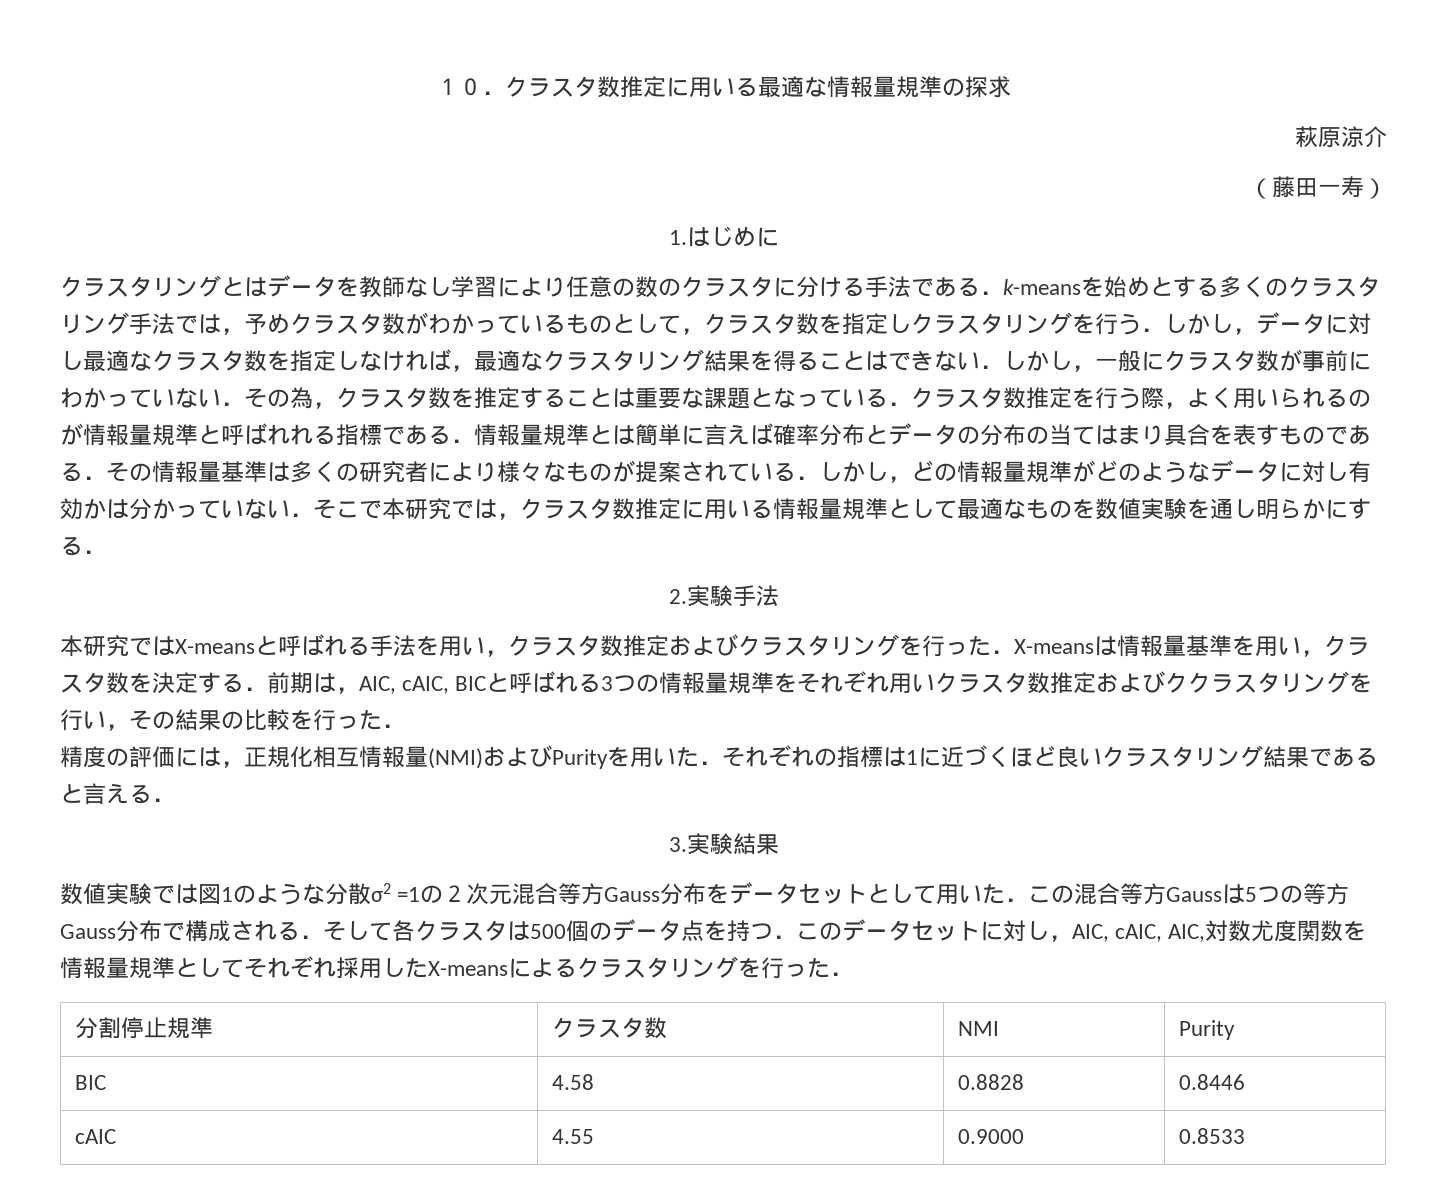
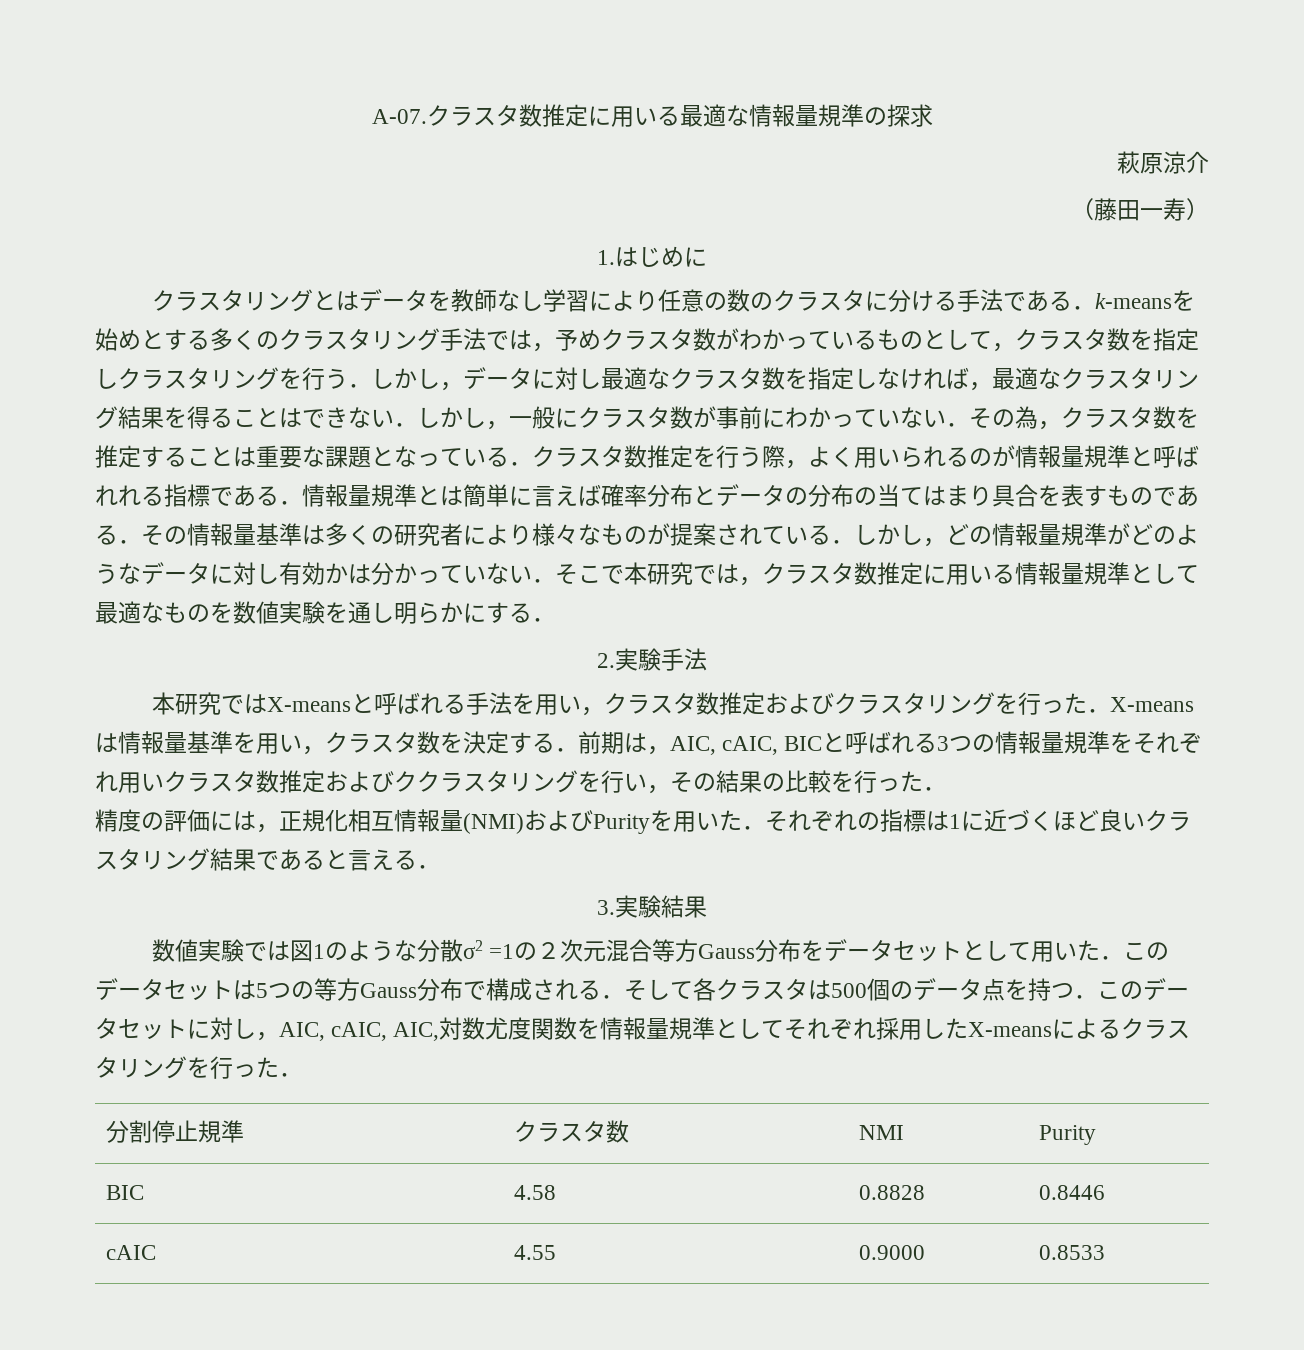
[436,78,505,96] １０． -> [371,109,427,124] A-07.
[1074,883,1223,905] 混合等方Gauss -> [95,978,233,1000] データセット

